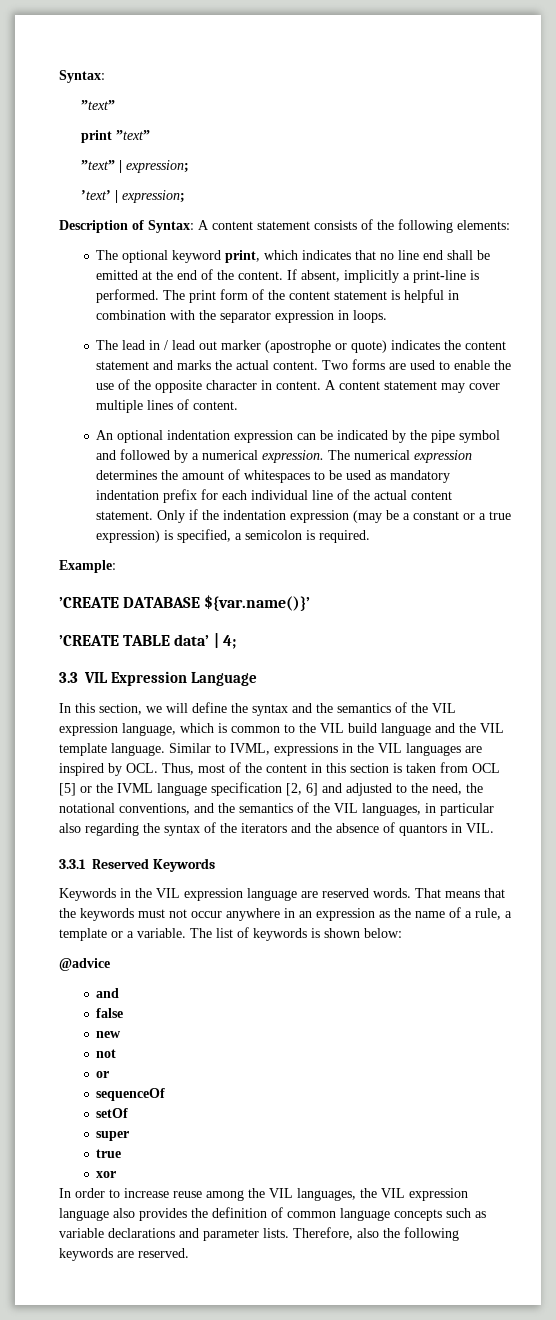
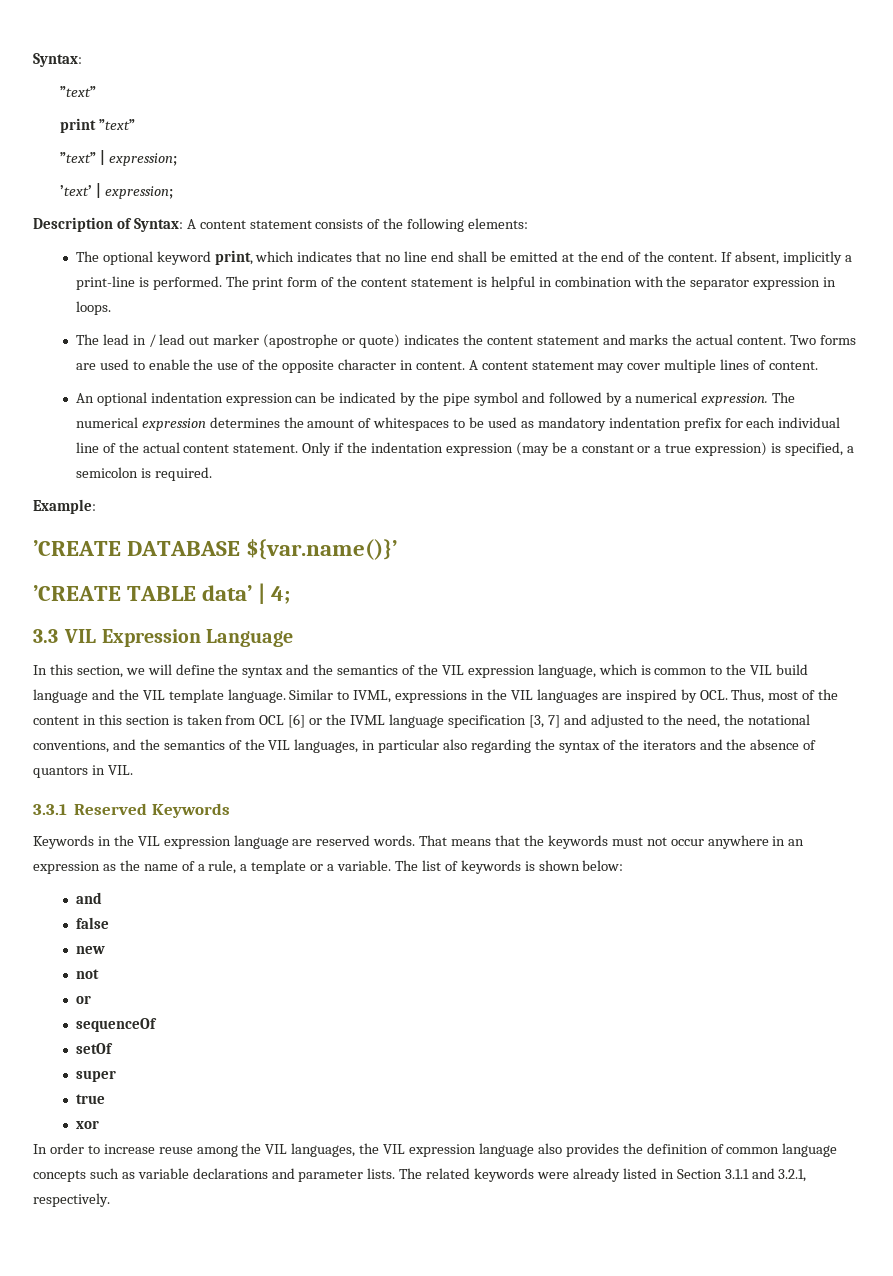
[59,783,76,796] [5] -> [288,714,306,728] [6]
[286,783,318,796] [2, 6] -> [528,715,560,728] [3, 7]
[59,958,110,971] // @advice -> (624, 865) none
[293,1227,459,1241] [59,1248,189,1261] Therefore, also the following keywords are reserved. -> [399,1168,807,1182] [33,1193,110,1207] The related keywords were already listed in Section 3.1.1 and 3.2.1, respectively.

